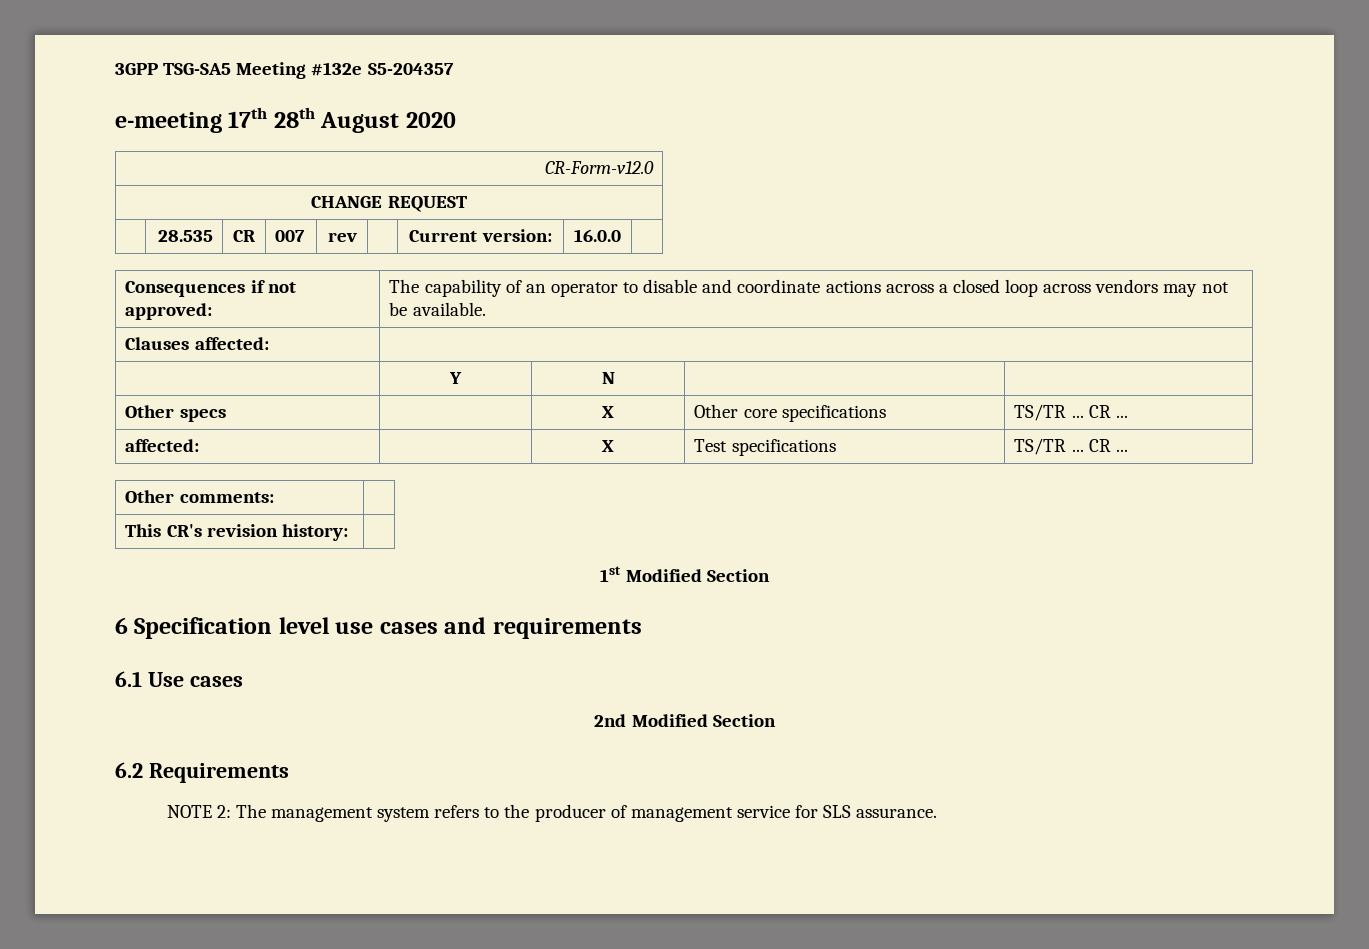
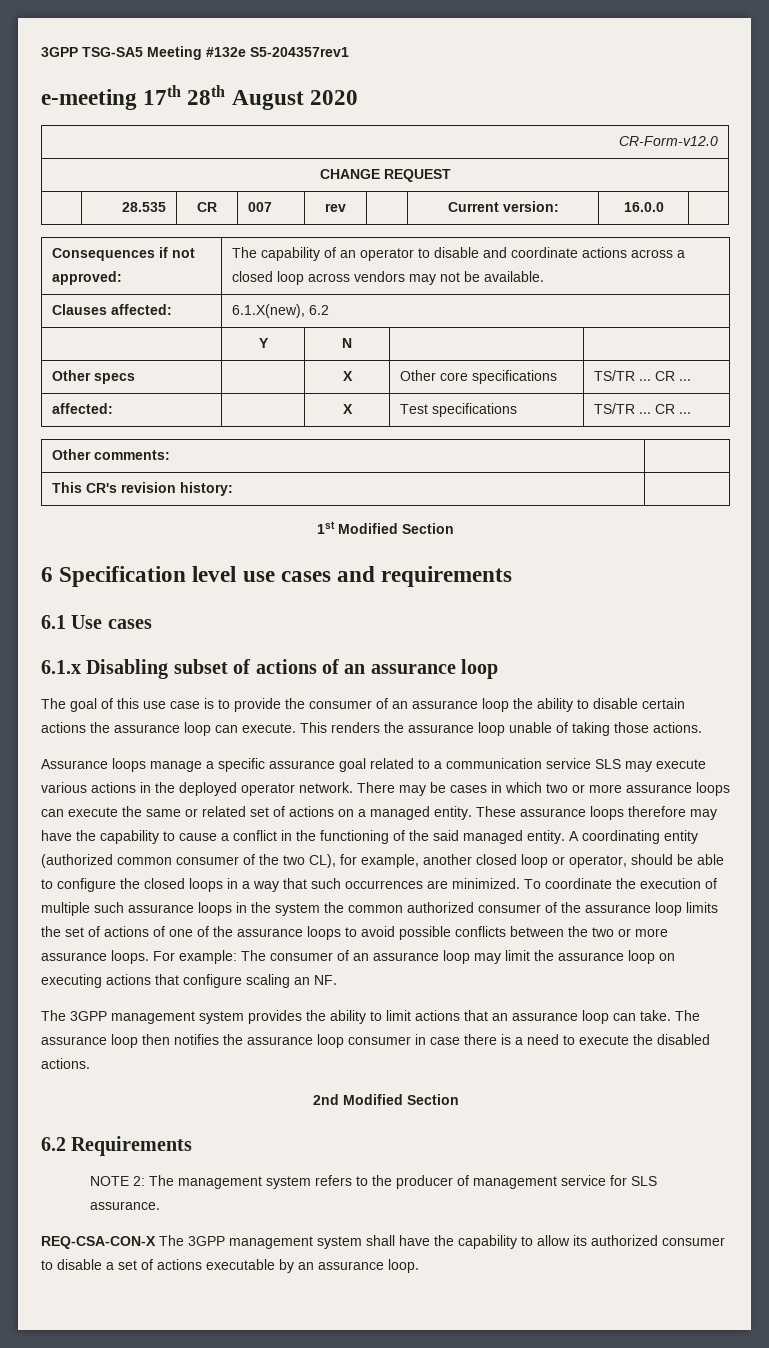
[367,63,454,75] S5-204357 -> [250,47,349,57] S5-204357rev1
(269, 343) none -> [231,304,329,318] 6.1.X(new), 6.2
(243, 681) none -> [41,659,499,679] [41,698,685,712] [41,722,702,736] [41,758,706,772] [41,782,730,796] [41,806,717,820] [41,830,698,844] [41,854,724,868] [41,878,717,892] [41,902,718,916] [41,926,668,940] [41,950,675,964] [41,974,337,988] [41,1010,700,1024] [41,1034,710,1048] [41,1058,90,1069] // 6.1.x Disabling subset of actions of an assurance loop // The goal of this use case is to provide the consumer of an assurance loop the ability to disable certain actions the assurance loop can execute. This renders the assurance loop unable of taking those actions. // Assurance loops manage a specific assurance goal related to a communication service SLS may execute various actions in the deployed operator network. There may be cases in which two or more assurance loops can execute the same or related set of actions on a managed entity. These assurance loops therefore may have the capability to cause a conflict in the functioning of the said managed entity. A coordinating entity (authorized common consumer of the two CL), for example, another closed loop or operator, should be able to configure the closed loops in a way that such occurrences are minimized. To coordinate the execution of multiple such assurance loops in the system the common authorized consumer of the assurance loop limits the set of actions of one of the assurance loops to avoid possible conflicts between the two or more assurance loops. For example: The consumer of an assurance loop may limit the assurance loop on executing actions that configure scaling an NF. // The 3GPP management system provides the ability to limit actions that an assurance loop can take. The assurance loop then notifies the assurance loop consumer in case there is a need to execute the disabled actions.
(938, 813) none -> [41,1235,725,1249] [41,1259,419,1273] // REQ-CSA-CON-X The 3GPP management system shall have the capability to allow its authorized consumer to disable a set of actions executable by an assurance loop.

